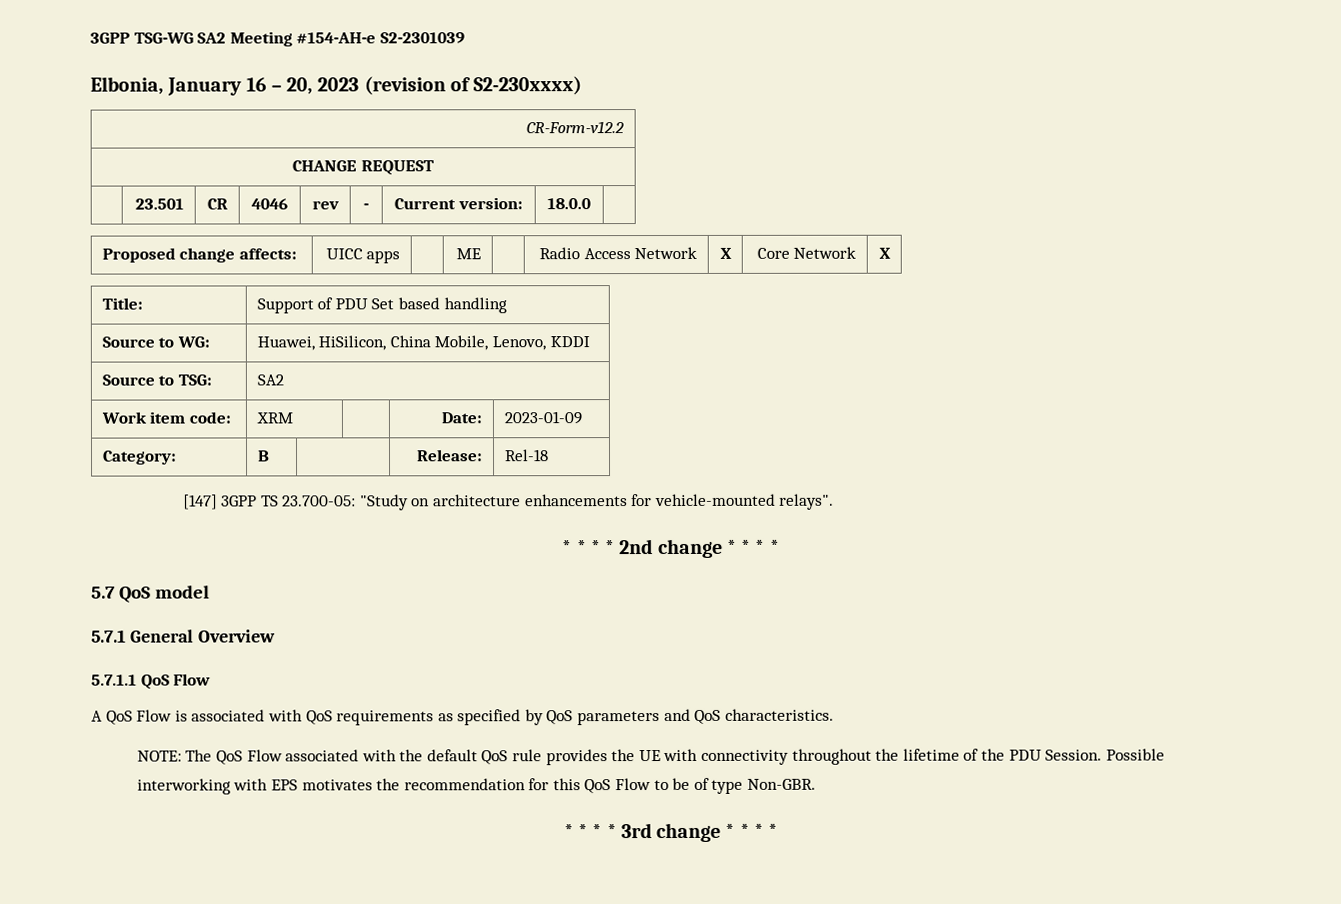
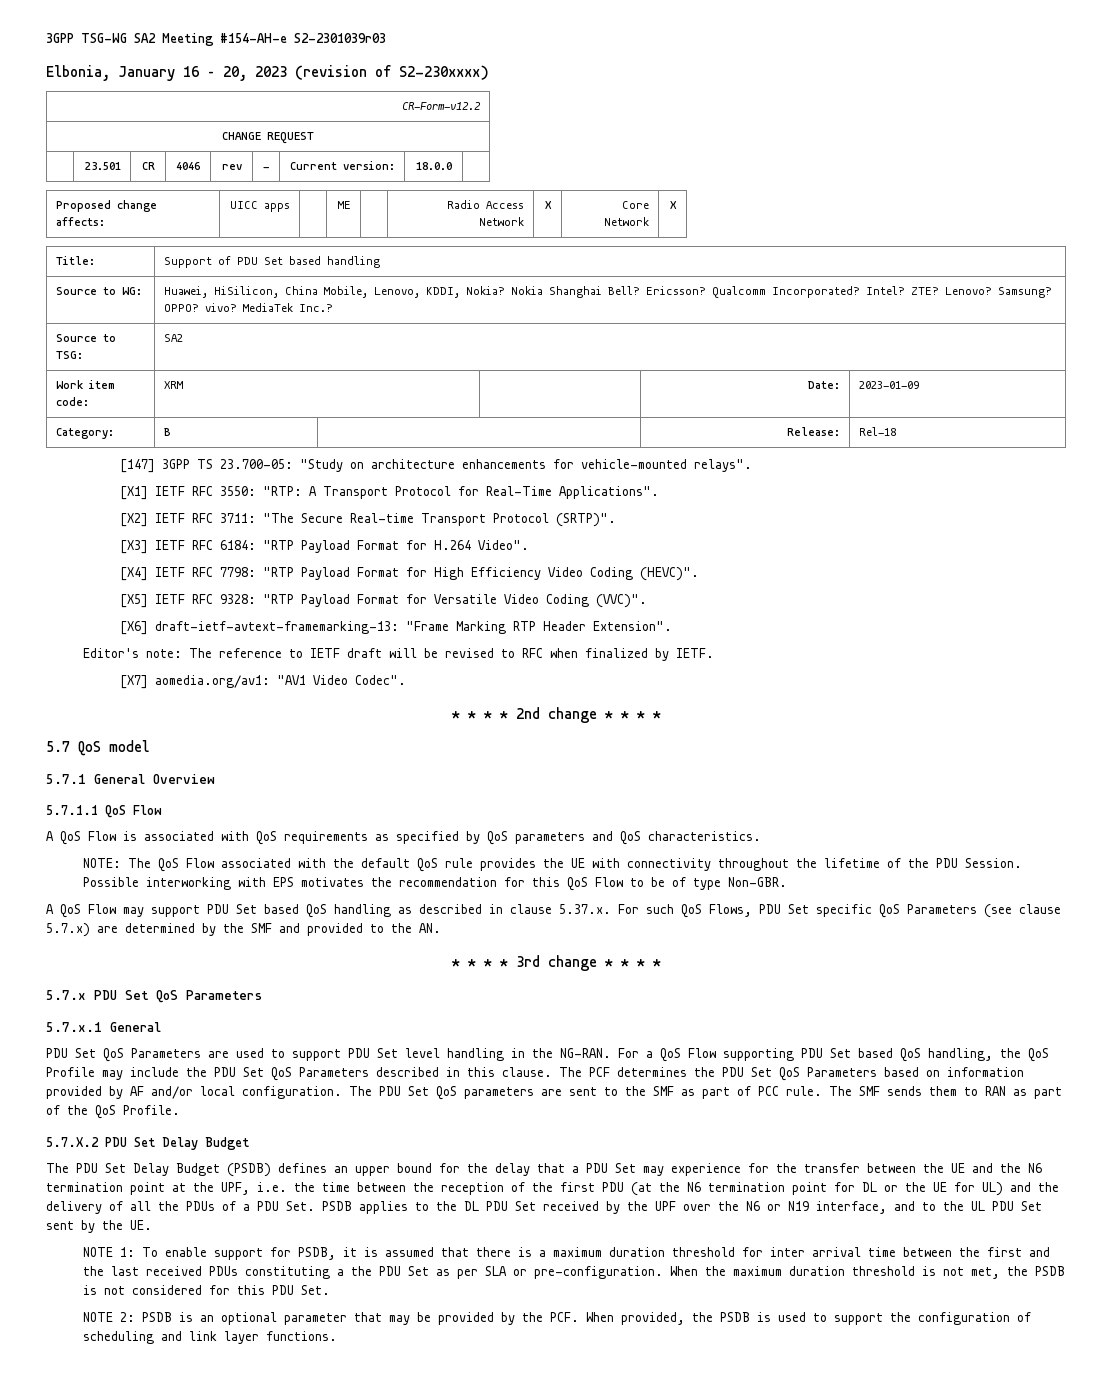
[379,32,465,44] S2-2301039 -> [294,33,386,43] S2-2301039r03
[549,336,590,348] KDDI -> [426,286,1053,298] [164,303,334,312] KDDI, Nokia? Nokia Shanghai Bell? Ericsson? Qualcomm Incorporated? Intel? ZTE? Lenovo? Samsung? OPPO? vivo? MediaTek Inc.?
(835, 501) none -> [119,486,659,500] [119,513,616,527] [119,540,529,554] [119,567,699,581] [119,594,647,608] [119,621,672,635] [82,648,714,661] [119,675,406,689] // [X1] IETF RFC 3550: "RTP: A Transport Protocol for Real-Time Applications". // [X2] IETF RFC 3711: "The Secure Real-time Transport Protocol (SRTP)". // [X3] IETF RFC 6184: "RTP Payload Format for H.264 Video". // [X4] IETF RFC 7798: "RTP Payload Format for High Efficiency Video Coding (HEVC)". // [X5] IETF RFC 9328: "RTP Payload Format for Versatile Video Coding (VVC)". // [X6] draft-ietf-avtext-framemarking-13: "Frame Marking RTP Header Extension". // Editor's note: The reference to IETF draft will be revised to RFC when finalized by IETF. // [X7] aomedia.org/av1: "AV1 Video Codec".
(817, 784) none -> [46,904,1061,918] [46,923,441,937] // A QoS Flow may support PDU Set based QoS handling as described in clause 5.37.x. For such QoS Flows, PDU Set specific QoS Parameters (see clause 5.7.x) are determined by the SMF and provided to the AN.
(779, 830) none -> [46,990,262,1003] [46,1022,161,1032] [46,1048,1049,1062] [46,1067,1024,1081] [46,1086,1062,1100] [46,1105,180,1119] [46,1137,249,1150] [46,1163,1042,1177] [46,1182,1059,1196] [46,1201,1042,1214] [46,1220,152,1233] [82,1247,1050,1260] [82,1266,1065,1279] [82,1285,330,1295] [82,1312,1031,1325] [82,1331,337,1344] // 5.7.x PDU Set QoS Parameters // 5.7.x.1 General // PDU Set QoS Parameters are used to support PDU Set level handling in the NG-RAN. For a QoS Flow supporting PDU Set based QoS handling, the QoS Profile may include the PDU Set QoS Parameters described in this clause. The PCF determines the PDU Set QoS Parameters based on information provided by AF and/or local configuration. The PDU Set QoS parameters are sent to the SMF as part of PCC rule. The SMF sends them to RAN as part of the QoS Profile. // 5.7.X.2 PDU Set Delay Budget // The PDU Set Delay Budget (PSDB) defines an upper bound for the delay that a PDU Set may experience for the transfer between the UE and the N6 termination point at the UPF, i.e. the time between the reception of the first PDU (at the N6 termination point for DL or the UE for UL) and the delivery of all the PDUs of a PDU Set. PSDB applies to the DL PDU Set received by the UPF over the N6 or N19 interface, and to the UL PDU Set sent by the UE. // NOTE 1: To enable support for PSDB, it is assumed that there is a maximum duration threshold for inter arrival time between the first and the last received PDUs constituting a the PDU Set as per SLA or pre-configuration. When the maximum duration threshold is not met, the PSDB is not considered for this PDU Set. // NOTE 2: PSDB is an optional parameter that may be provided by the PCF. When provided, the PSDB is used to support the configuration of scheduling and link layer functions.

